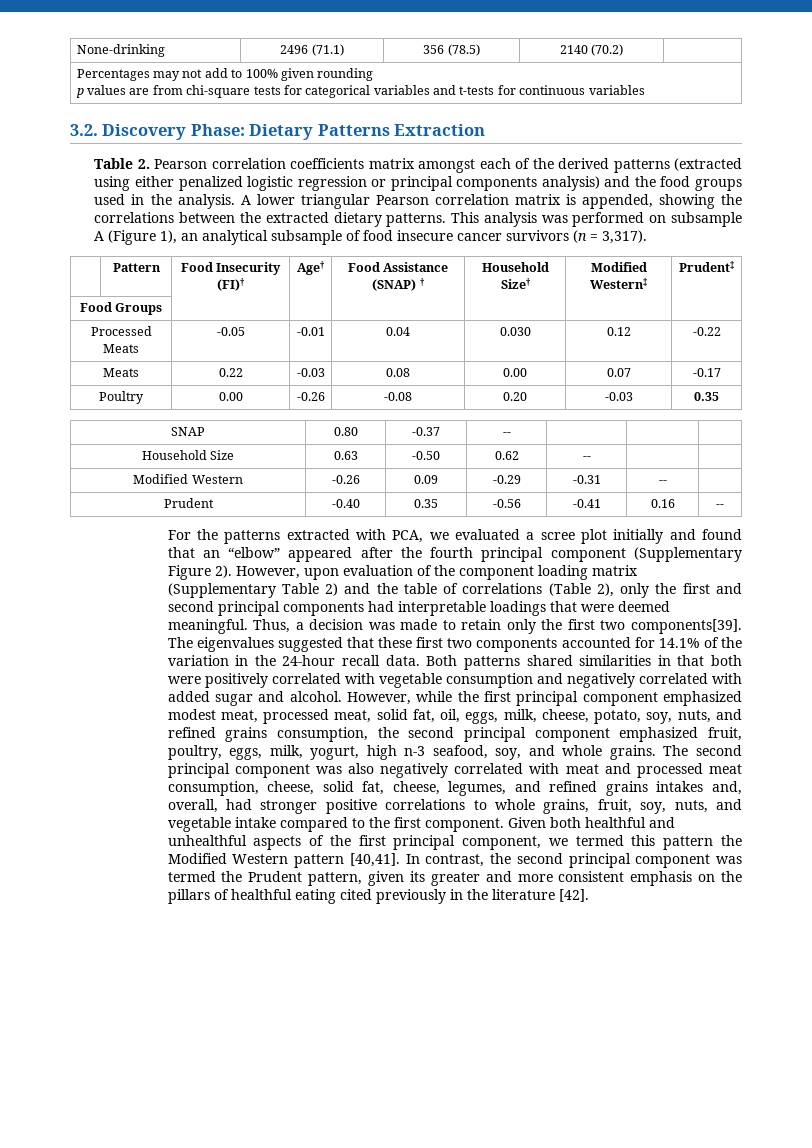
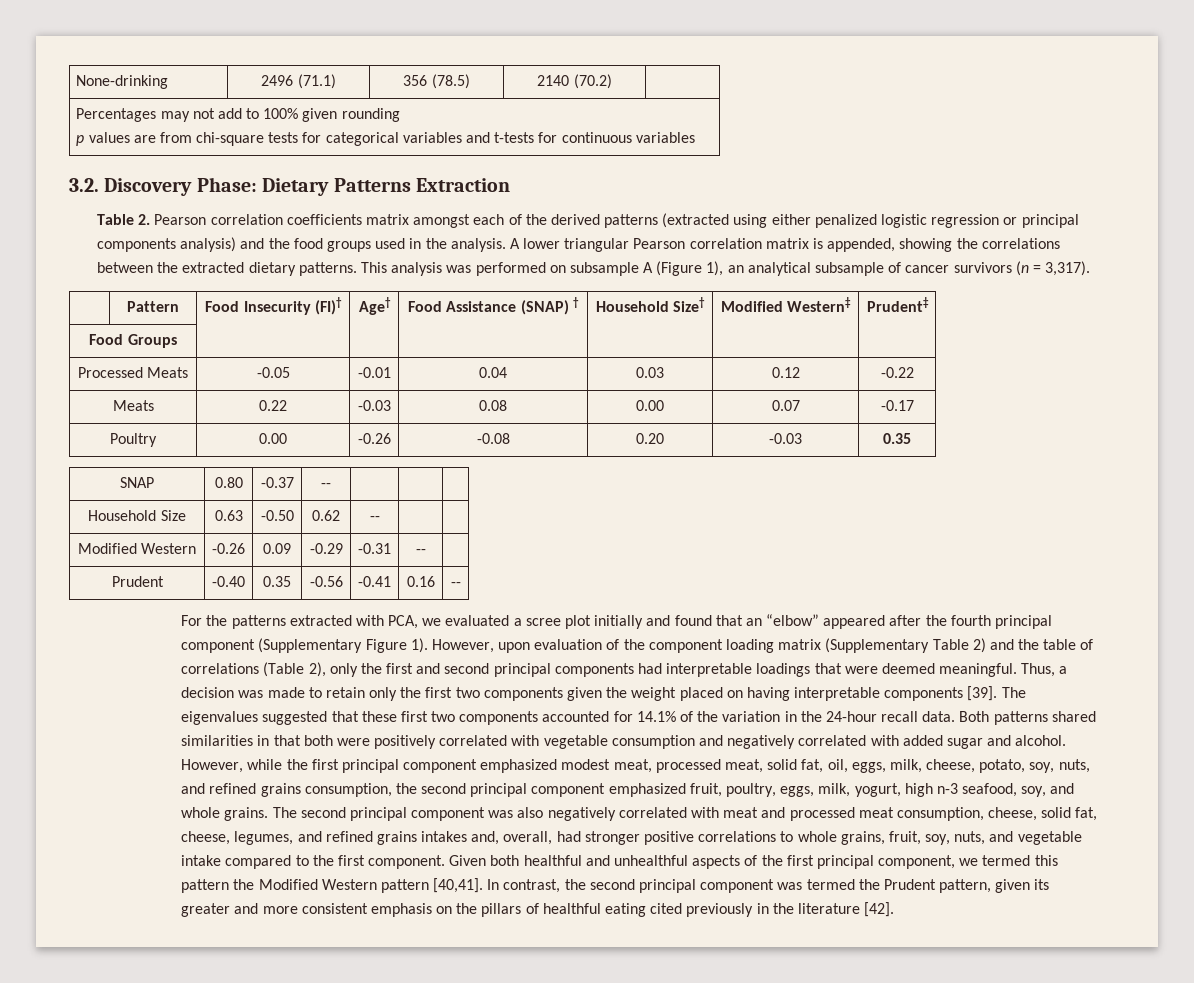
[363,230,454,241] food insecure -> (902, 267) none
[499,327,531,336] 0.030 -> [636,367,664,378] 0.03
[214,565,232,578] 2). -> [410,638,428,653] 1).
[631,619,742,634] components[39]. -> [483,686,998,701] components given the weight placed on having interpretable components [39].

